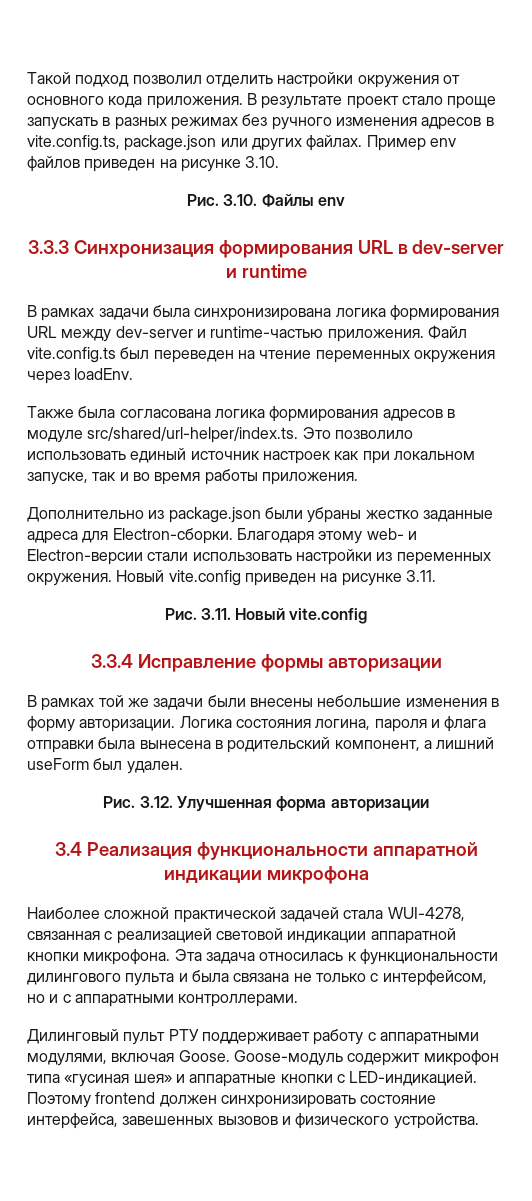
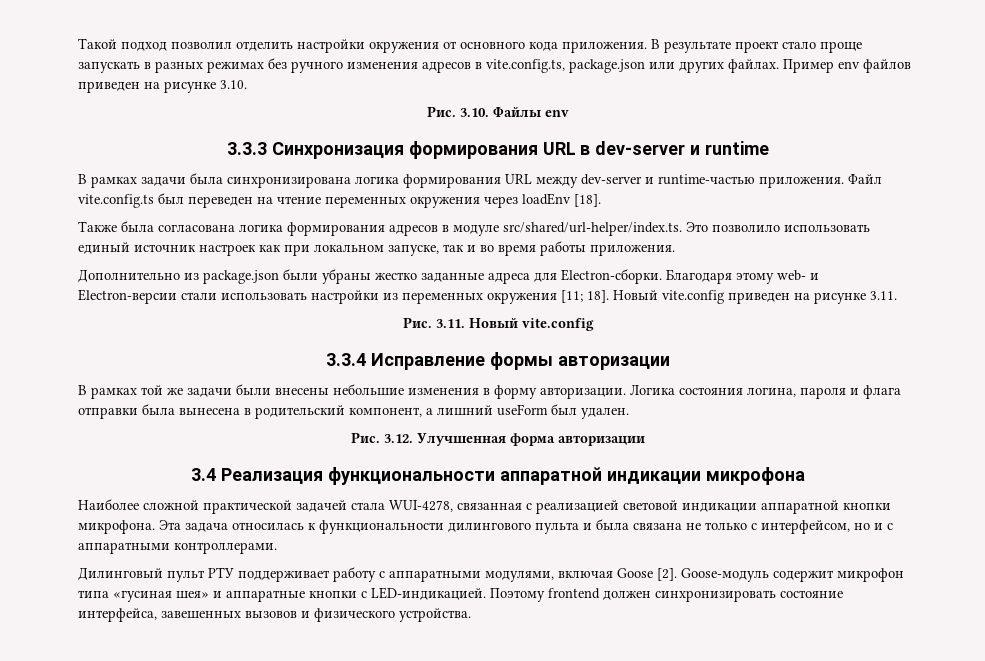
[74,368,134,380] loadEnv. -> [522,193,601,207] loadEnv [18].
[27,573,112,586] окружения. -> [487,290,609,304] окружения [11; 18].
[178,1050,230,1062] Goose. -> [617,568,677,581] Goose [2].

